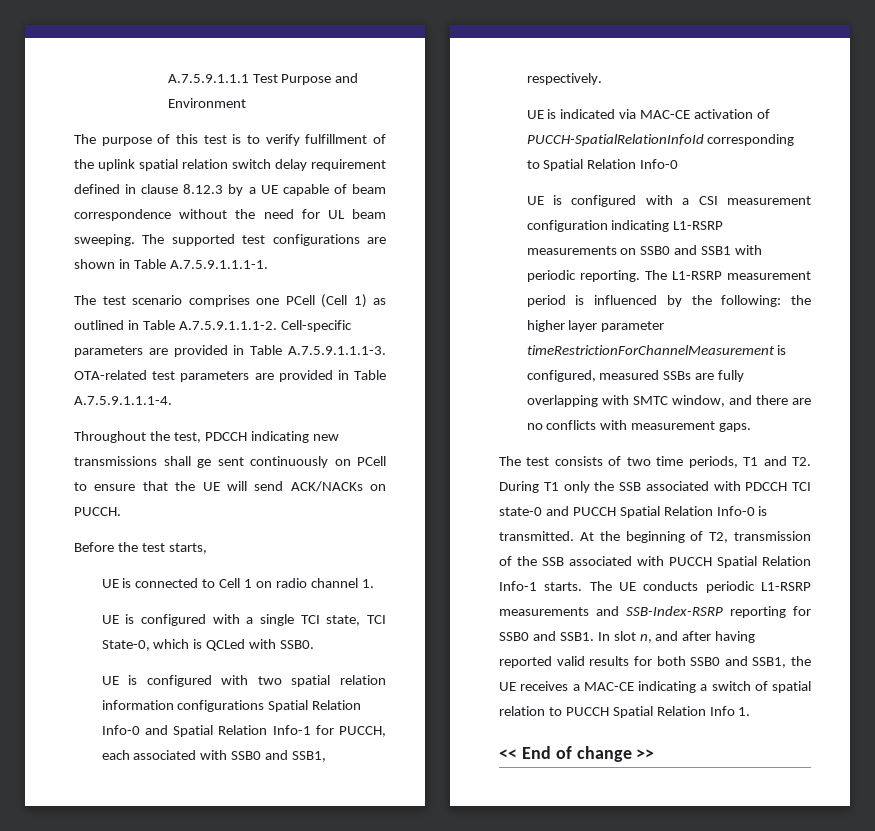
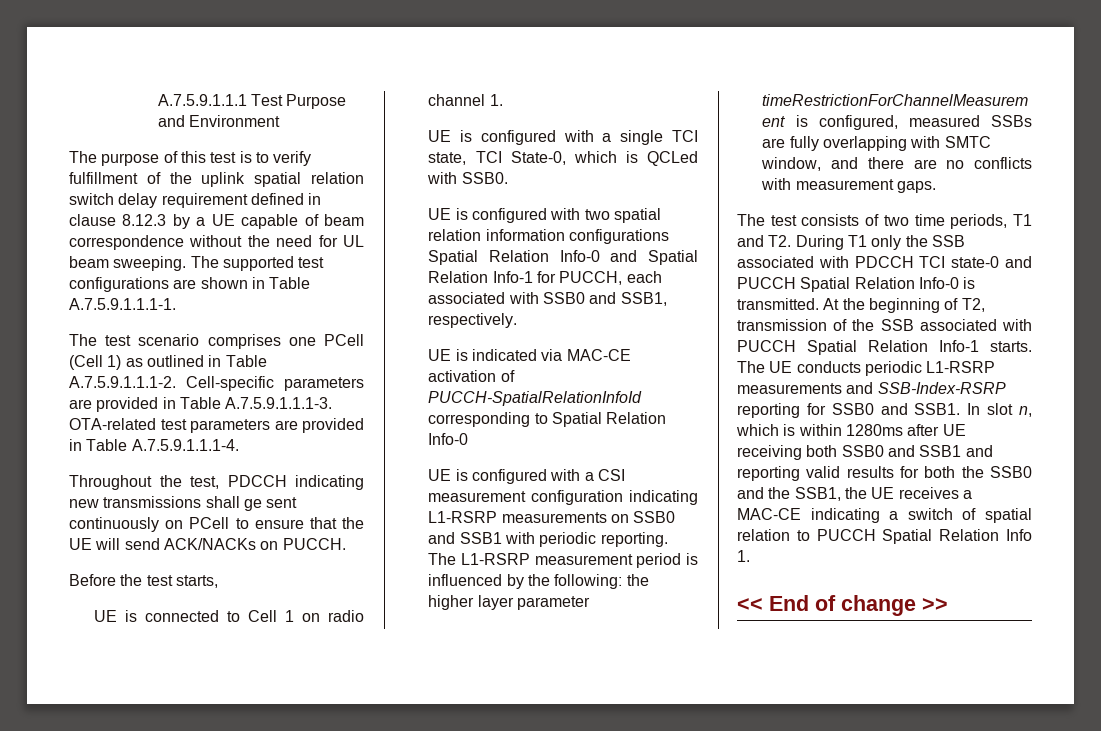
[655,631,756,643] [499,656,552,668] and after having reported -> [736,424,966,436] [737,445,993,460] [737,466,800,481] which is within 1280ms after UE receiving both SSB0 and SSB1 and reporting
[690,656,748,666] SSB0 and -> [961,466,1032,478] [737,487,791,499] the SSB0 and the

